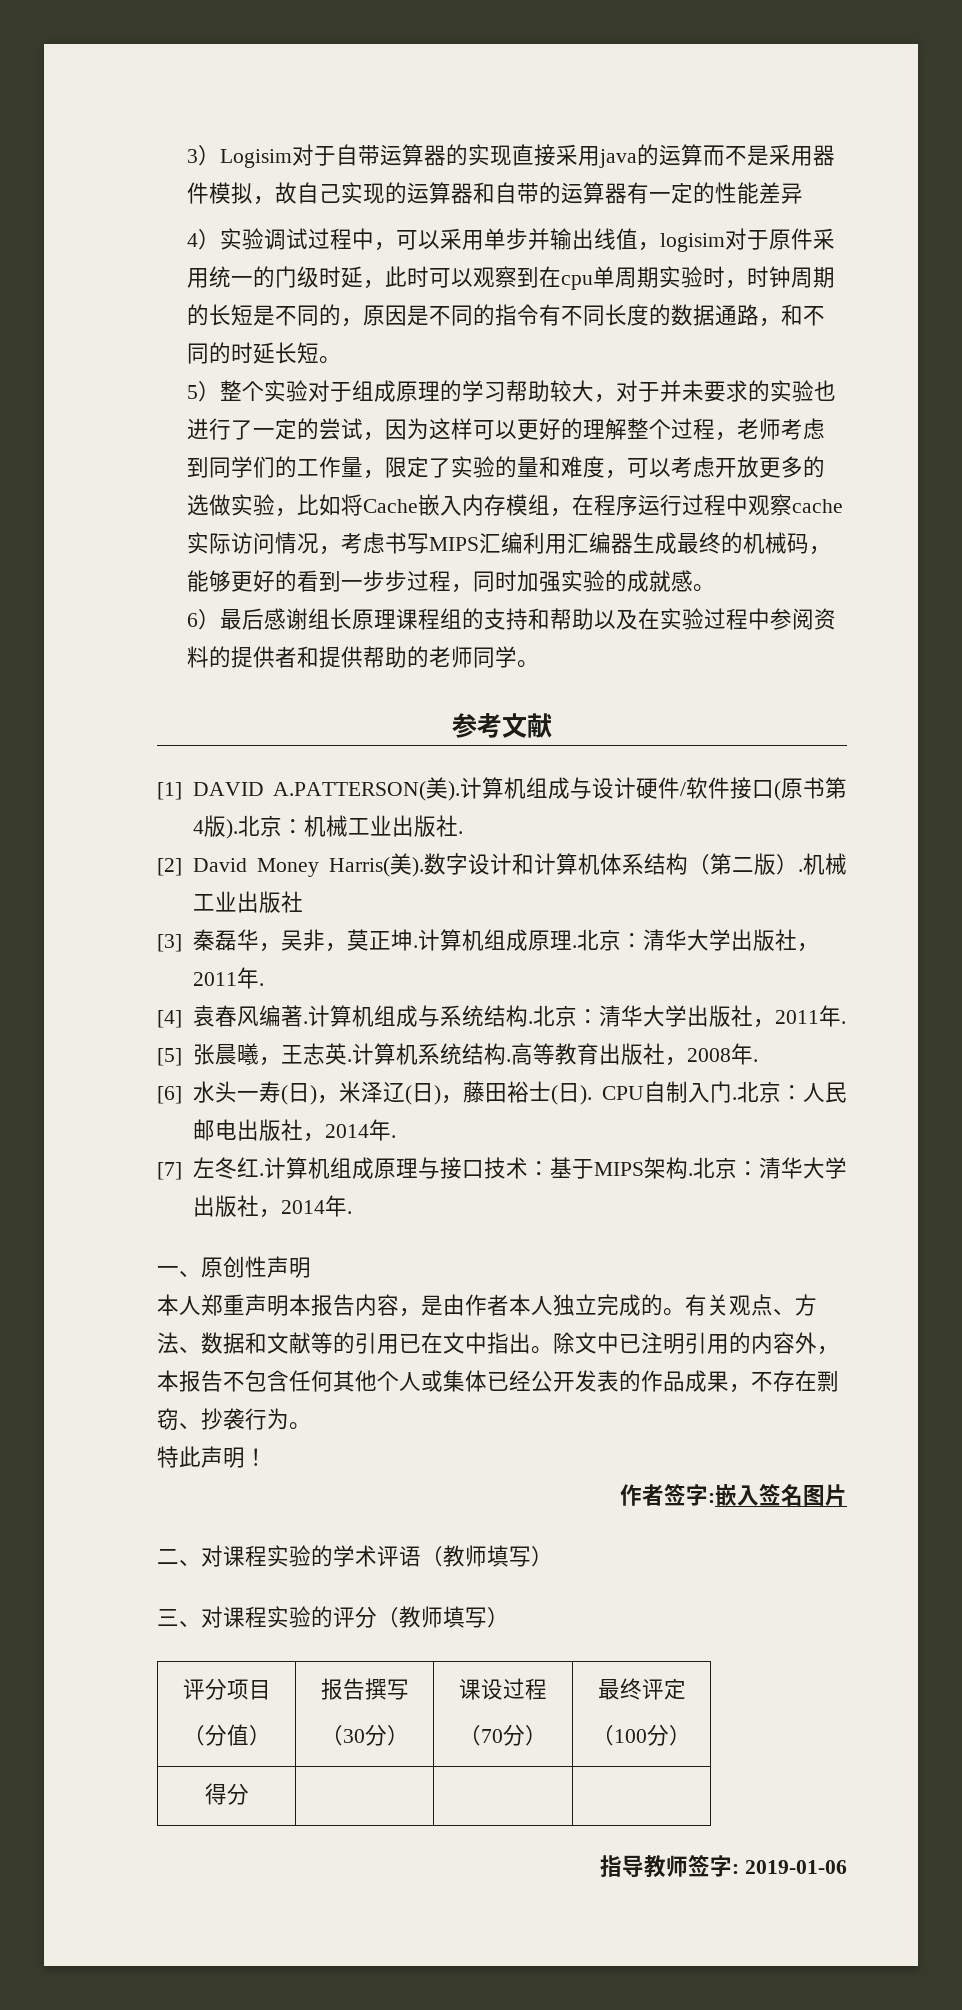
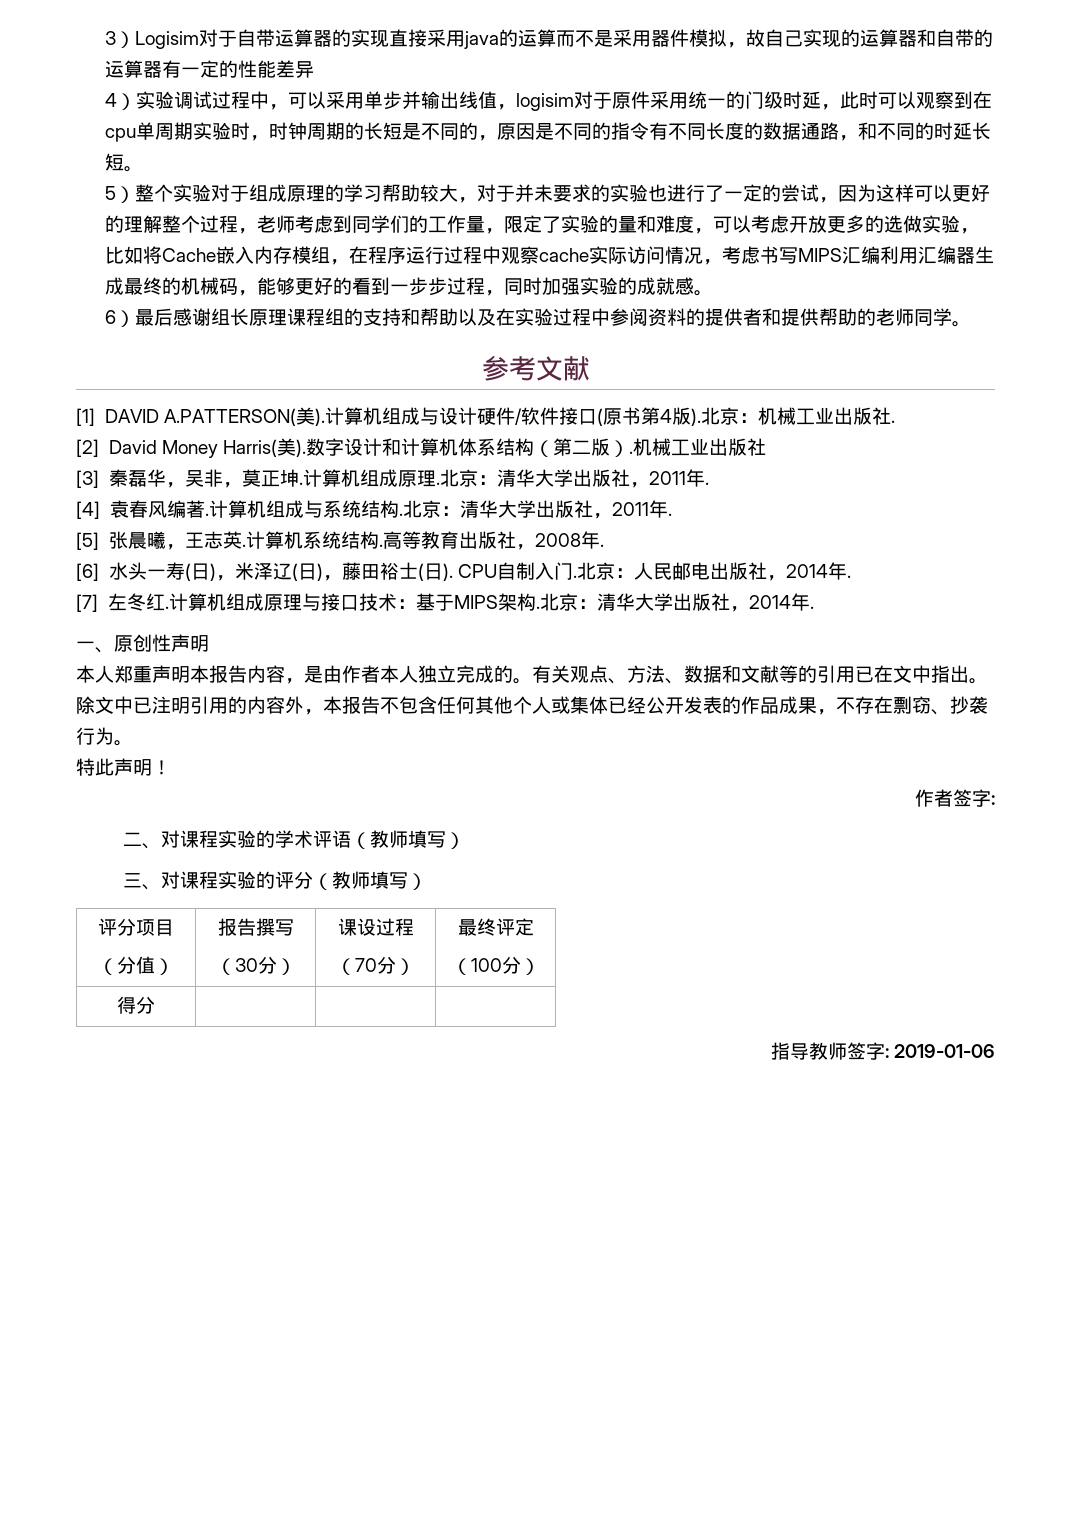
[715,1484,847,1506] 嵌入签名图片 -> (995, 800) none

